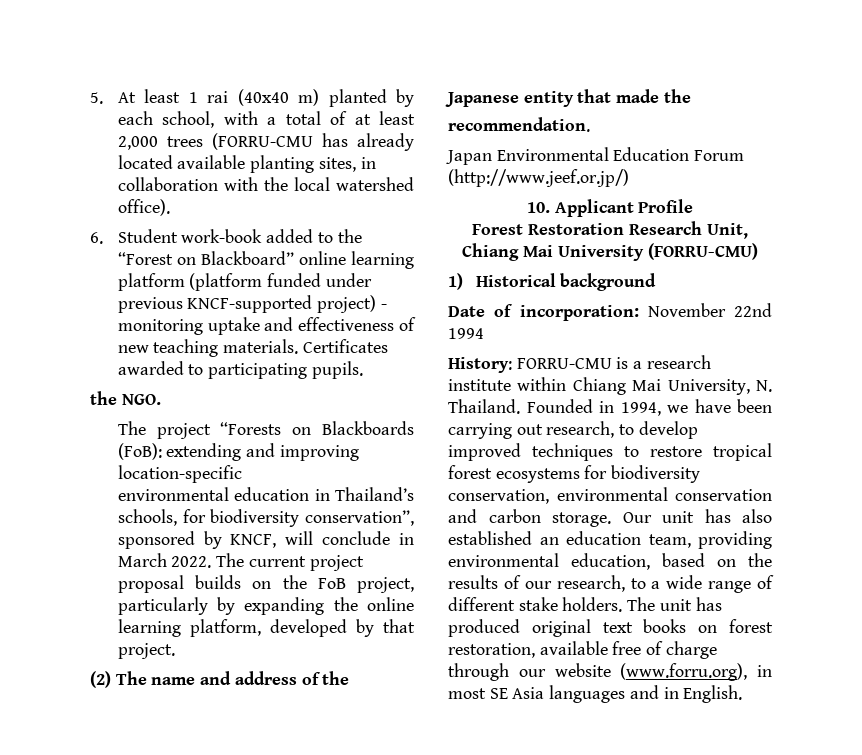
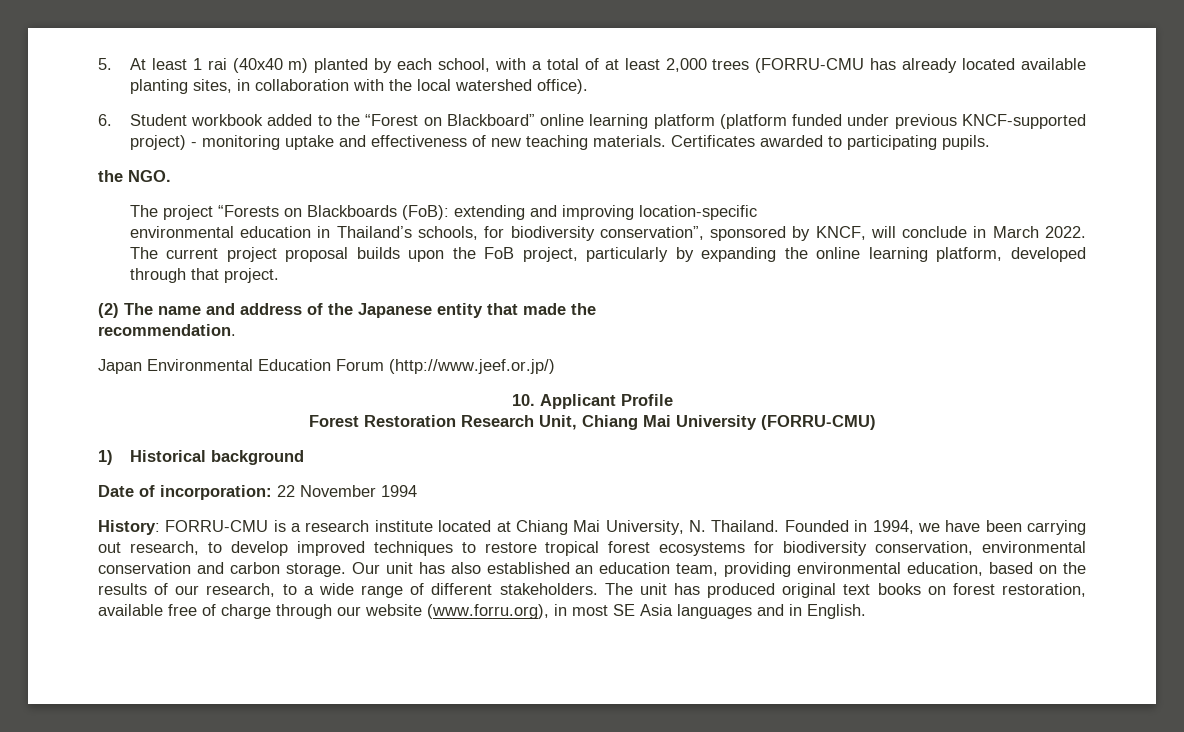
[181,229,263,243] work-book -> [191,114,264,126] workbook
[252,581,272,589] on -> [408,250,445,262] upon
[355,619,374,637] by -> [129,268,186,283] through
[647,303,772,317] November 22nd -> [277,485,376,497] 22 November
[517,377,567,391] within -> [438,520,511,532] located at
[518,597,623,612] stake holders. -> [499,583,598,595] stakeholders.

